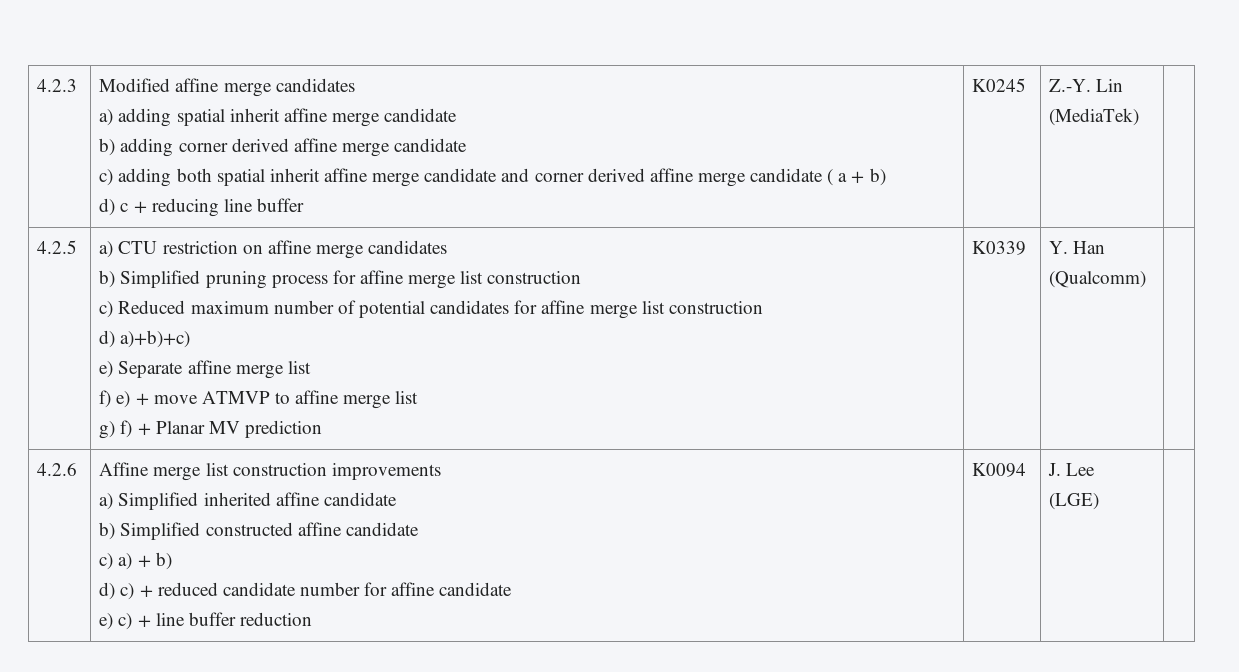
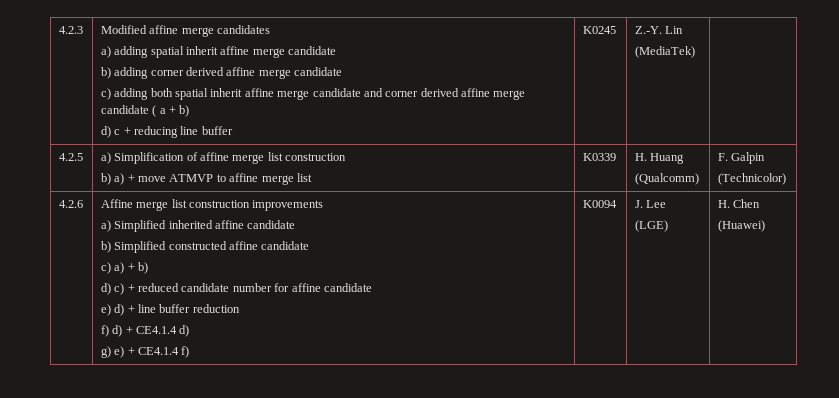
[118,240,448,259] [99,270,582,289] [99,300,763,319] [99,330,191,348] [99,360,311,379] [99,390,131,408] CTU restriction on affine merge candidates // b) Simplified pruning process for affine merge list construction // c) Reduced maximum number of potential candidates for affine merge list construction // d) a)+b)+c) // e) Separate affine merge list // f) e) -> [114,152,347,164] [100,173,125,185] Simplification of affine merge list construction // b) a)
[99,420,323,439] // g) f) + Planar MV prediction -> (312, 177) none
[1049,241,1106,254] Y. Han -> [634,153,685,164] H. Huang
(1147, 279) none -> [717,152,766,164] [717,173,786,185] F. Galpin // (Technicolor)
[118,613,133,630] c) -> [114,304,125,316] d)
(313, 619) none -> [100,325,190,337] [100,346,190,358] // f) d) + CE4.1.4 d) // g) e) + CE4.1.4 f)
(1100, 501) none -> [717,199,761,208] [717,220,765,232] H. Chen // (Huawei)

